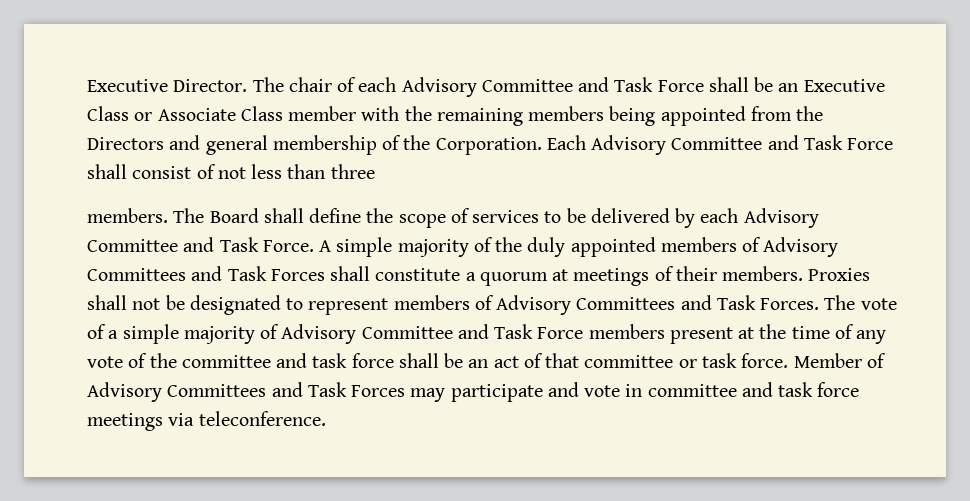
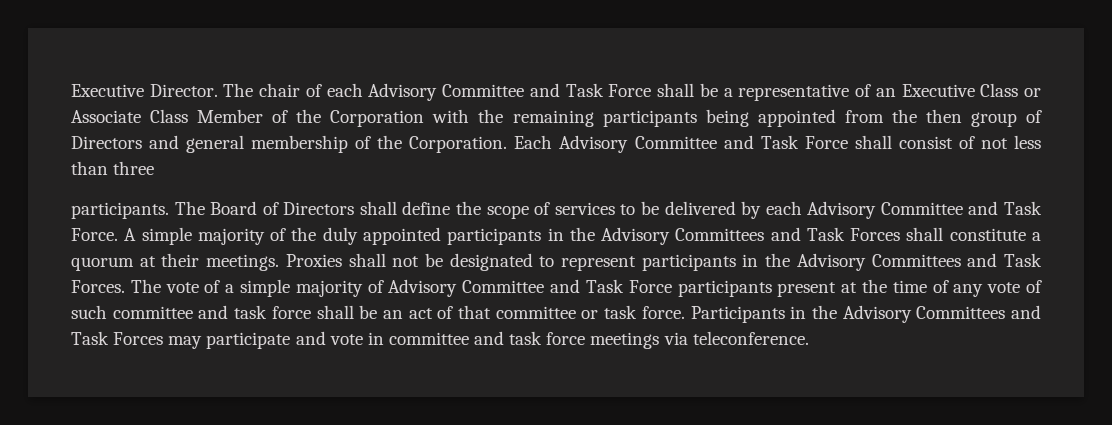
(774, 84) none -> [723,84,872,101] a representative of
[288,106,357,121] member -> [197,109,425,127] Member of the Corporation
[528,106,605,121] members -> [602,110,697,127] participants
(824, 113) none -> [925,109,1042,127] then group of
[87,208,168,223] members. -> [71,202,169,219] participants.
(259, 215) none -> [262,202,355,215] of Directors
[660,237,762,252] members of -> [447,227,595,245] participants in the
[573,266,804,286] meetings of their members. -> [161,253,280,271] their meetings.
[393,295,494,310] members of -> [641,253,791,271] participants in the
[588,324,665,339] members -> [677,280,772,297] participants
[149,353,177,368] the -> [71,305,107,319] such
[793,353,886,368] Member of -> [690,305,837,323] Participants in the

